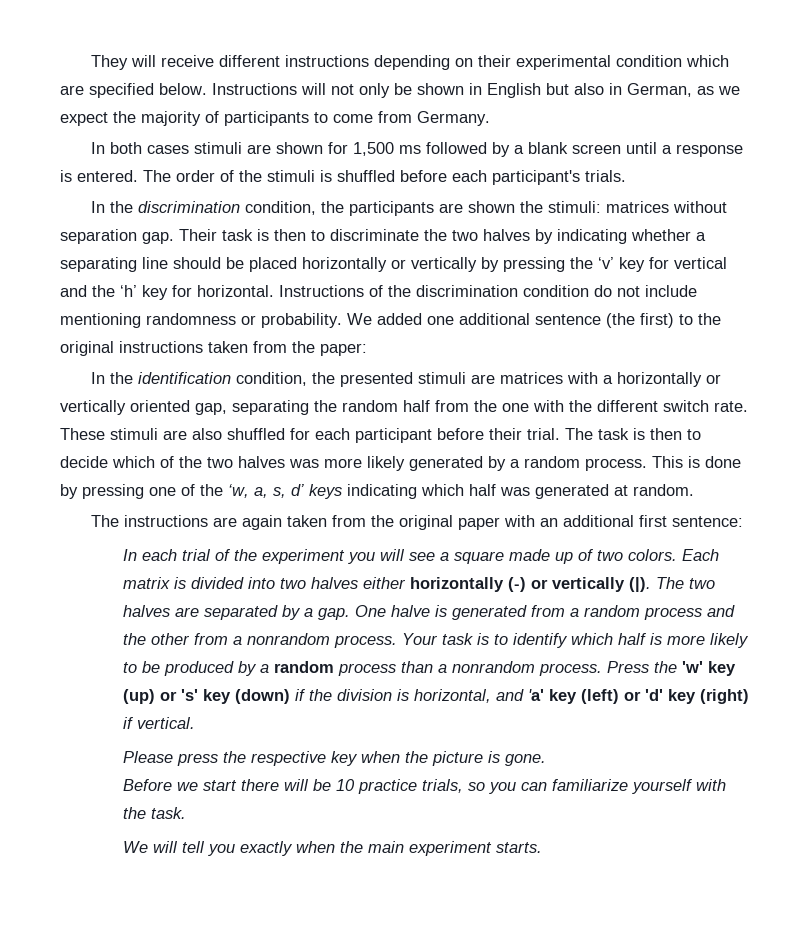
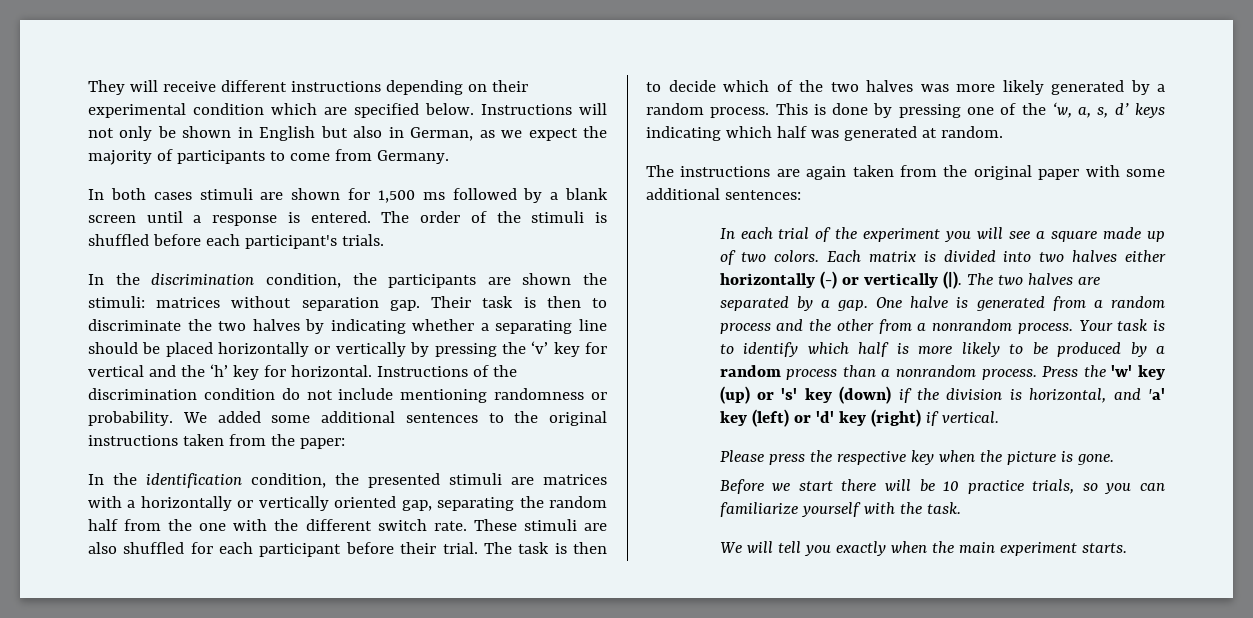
[427,313,674,328] one additional sentence (the first) -> [271,411,478,423] some additional sentences
[540,515,744,527] an additional first sentence: -> [1126,169,1165,177] [646,188,801,200] some additional sentences:

